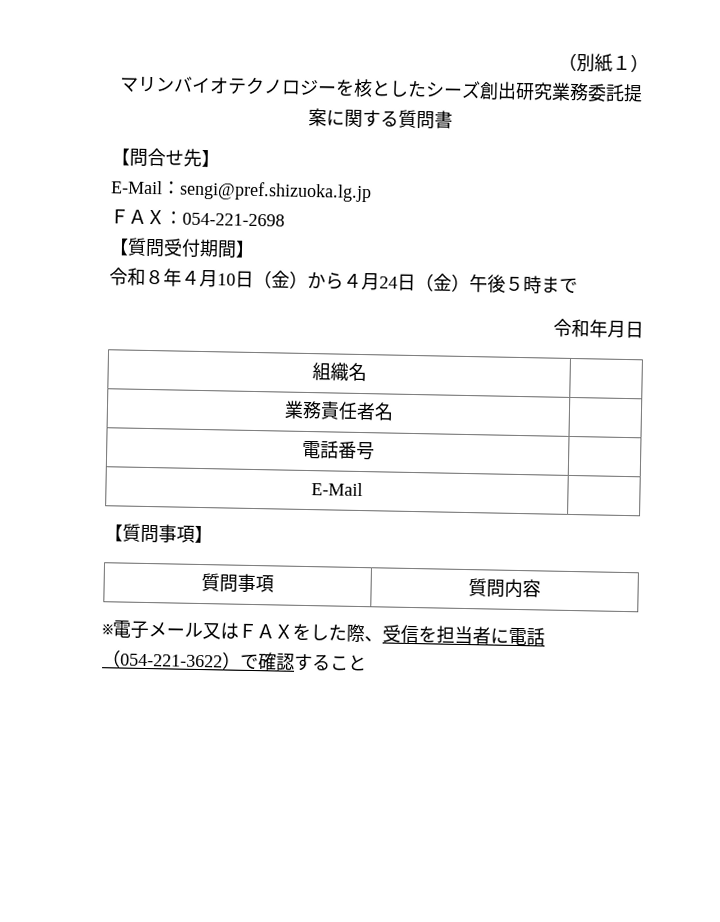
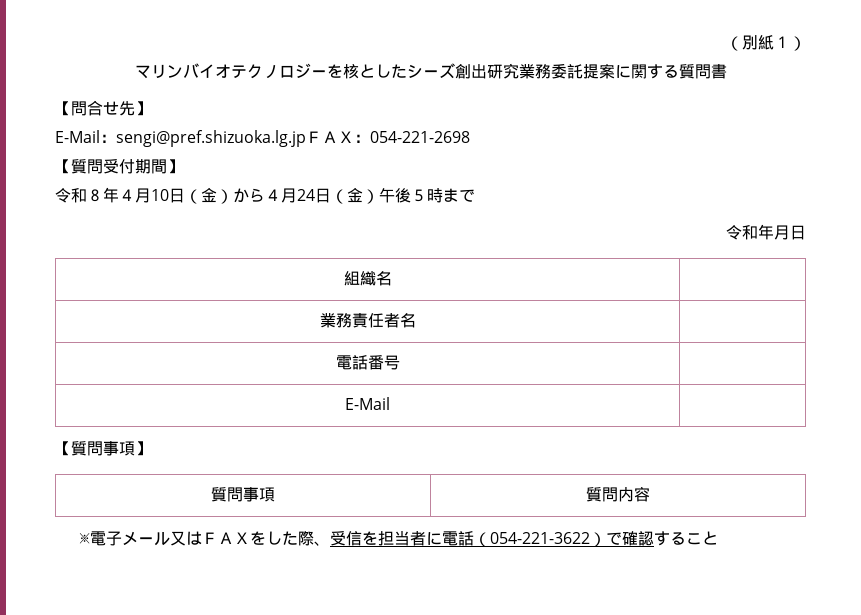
(372, 191) // -> (306, 138) none

